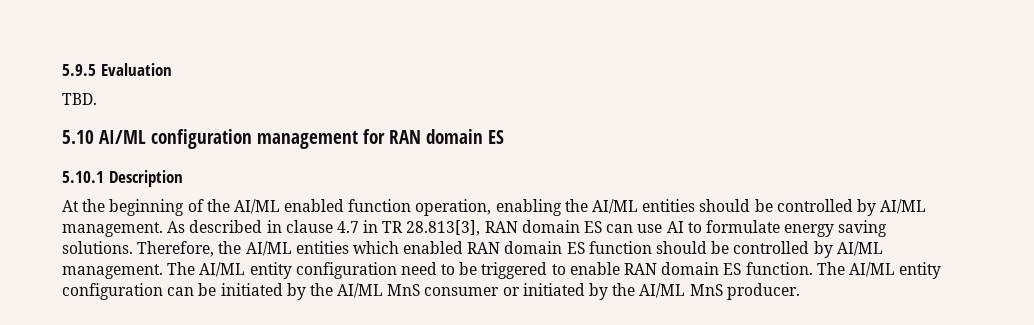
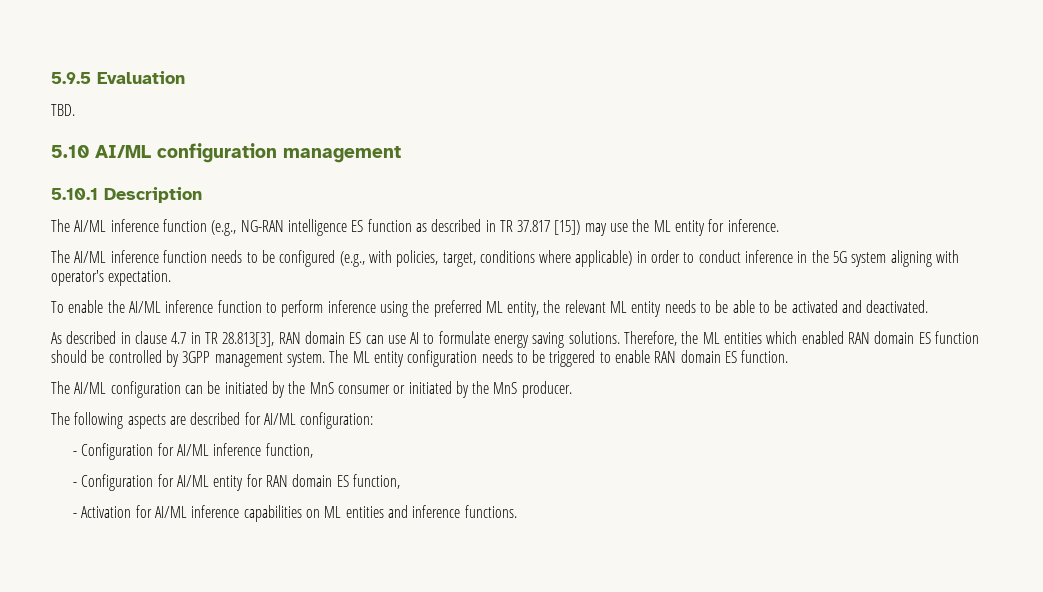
[363,129,504,144] [62,170,183,187] [62,199,927,216] [62,222,163,237] for RAN domain ES // 5.10.1 Description // At the beginning of the AI/ML enabled function operation, enabling the AI/ML entities should be controlled by AI/ML management. -> [51,187,202,203] [51,219,779,236] [51,250,960,267] [51,270,172,286] [51,300,929,317] // 5.10.1 Description // The AI/ML inference function (e.g., NG-RAN intelligence ES function as described in TR 37.817 [15]) may use the ML entity for inference. // The AI/ML inference function needs to be configured (e.g., with policies, target, conditions where applicable) in order to conduct inference in the 5G system aligning with operator's expectation. // To enable the AI/ML inference function to perform inference using the preferred ML entity, the relevant ML entity needs to be able to be activated and deactivated. //
[245,241,292,256] AI/ML -> [702,332,720,344] ML
[836,241,883,256] [62,262,437,279] AI/ML management. The AI/ML entity configuration need -> [182,350,513,367] 3GPP management system. The ML entity configuration needs
[816,262,942,279] The AI/ML entity -> [51,381,107,394] // The AI/ML
[337,283,384,298] AI/ML -> (306, 387) none
[639,283,686,298] AI/ML -> (490, 387) none
(800, 291) none -> [51,412,374,429] [72,443,313,460] [72,474,400,491] [72,505,517,522] // The following aspects are described for AI/ML configuration: // - Configuration for AI/ML inference function, // - Configuration for AI/ML entity for RAN domain ES function, // - Activation for AI/ML inference capabilities on ML entities and inference functions.

